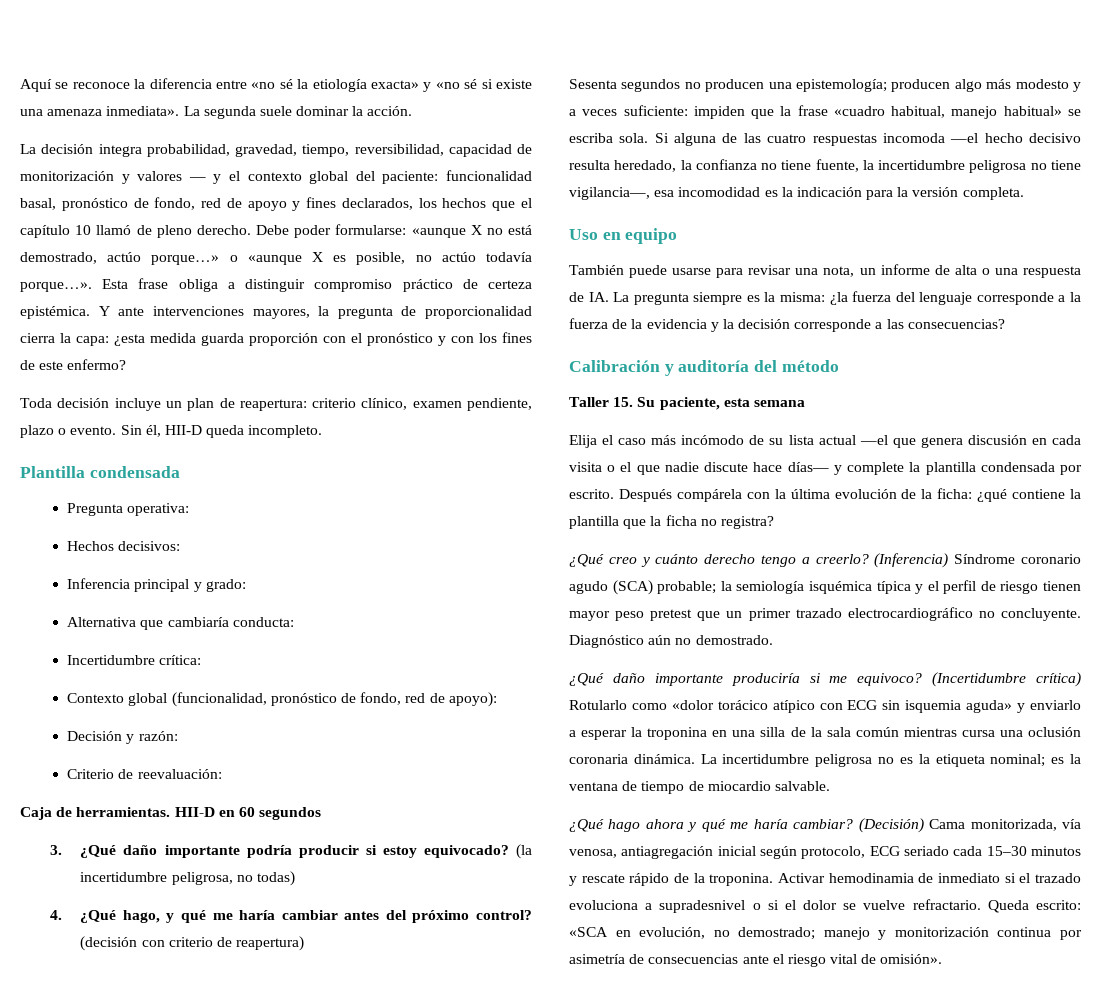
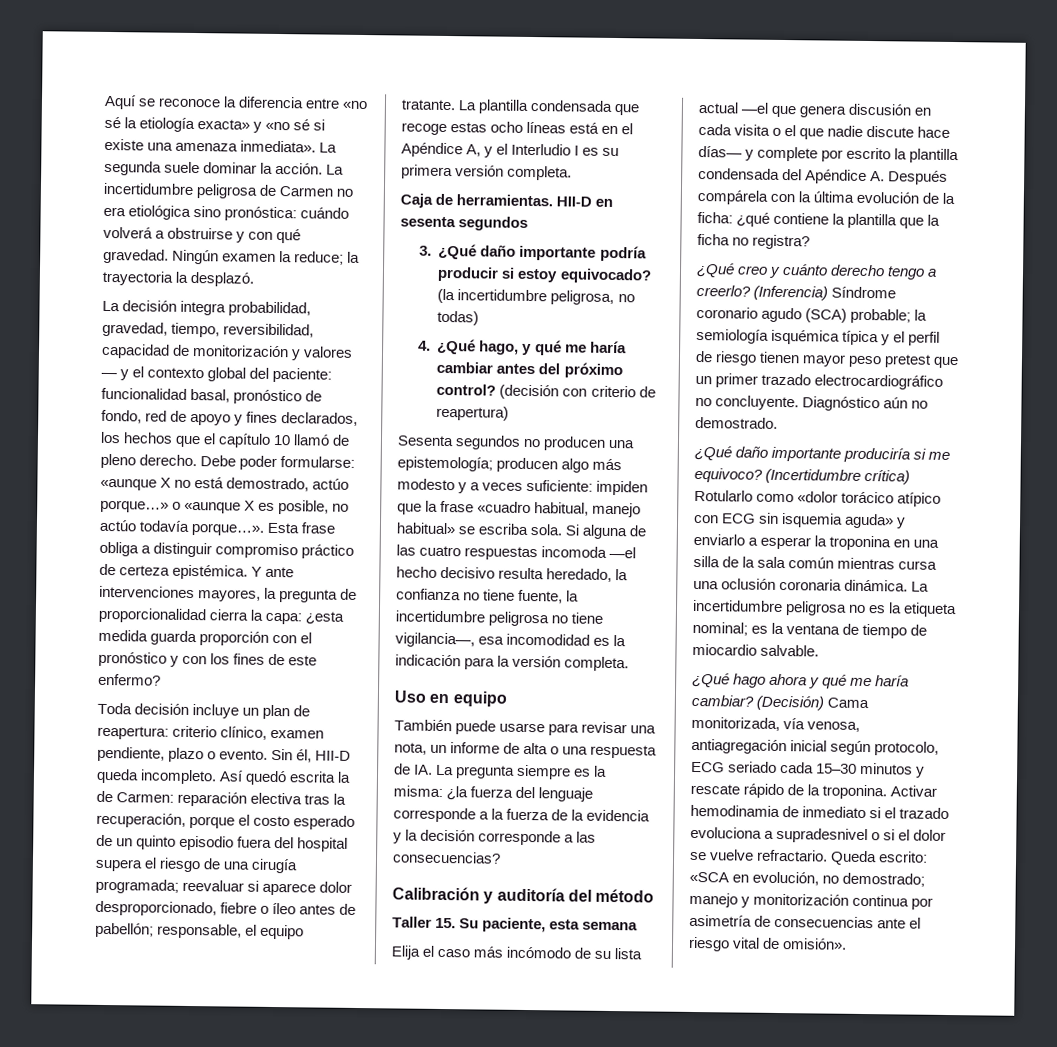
(413, 111) none -> [326,164,345,175] [103,182,354,199] [103,205,350,222] [103,226,302,244] [103,248,361,265] [102,270,255,287] La incertidumbre peligrosa de Carmen no era etiológica sino pronóstica: cuándo volverá a obstruirse y con qué gravedad. Ningún examen la reduce; la trayectoria la desplazó.
[20,466,180,478] [67,503,190,516] [67,541,181,551] [67,578,246,592] [67,617,294,630] [67,655,202,665] [67,692,497,707] [67,731,178,744] [67,769,222,779] // Plantilla condensada // Pregunta operativa: // Hechos decisivos: // Inferencia principal y grado: // Alternativa que cambiaría conducta: // Incertidumbre crítica: // Contexto global (funcionalidad, pronóstico de fondo, red de apoyo): // Decisión y razón: // Criterio de reevaluación: -> [219,770,352,786] [96,790,347,807] [96,812,356,830] [96,834,349,852] [95,857,298,874] [95,878,353,896] [95,900,357,917] [95,922,305,940] [401,99,640,116] [401,121,634,136] [401,142,620,158] [401,164,573,181] Así quedó escrita la de Carmen: reparación electiva tras la recuperación, porque el costo esperado de un quinto episodio fuera del hospital supera el riesgo de una cirugía programada; reevaluar si aparece dolor desproporcionado, fiebre o íleo antes de pabellón; responsable, el equipo tratante. La plantilla condensada que recoge estas ocho líneas está en el Apéndice A, y el Interludio I es su primera versión completa.
[238,807,255,817] 60 -> [400,216,456,228] sesenta
(905, 468) none -> [821,147,892,162] por escrito
[1060,465,1082,475] [569,489,614,499] por escrito. -> [782,168,886,184] del Apéndice A.

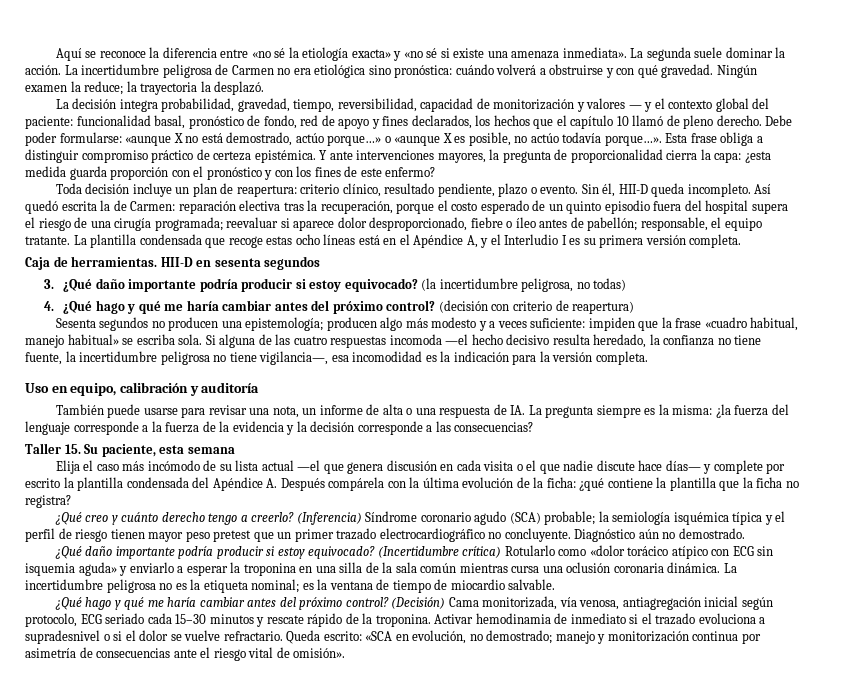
[270,729,325,739] examen -> [384,183,435,194] resultado
[479,340,520,355] hago, -> [95,300,125,314] hago
[452,691,508,707] equipo -> [70,382,260,396] equipo, calibración y auditoría
[392,886,655,904] // Calibración y auditoría del método -> (534, 427) none
[843,447,951,463] [694,467,763,483] produciría si me equivoco? -> [178,546,376,559] podría producir si estoy equivocado?
[769,673,910,689] [691,694,754,707] ahora y qué me haría cambiar? -> [114,597,389,610] y qué me haría cambiar antes del próximo control?

